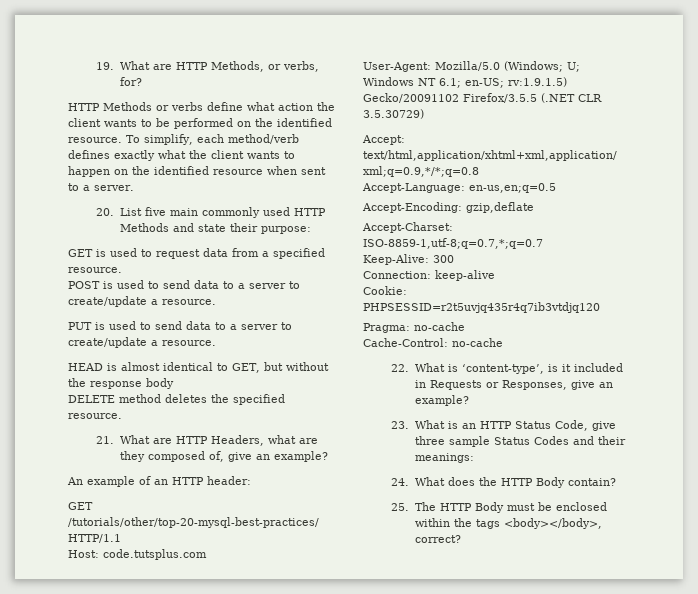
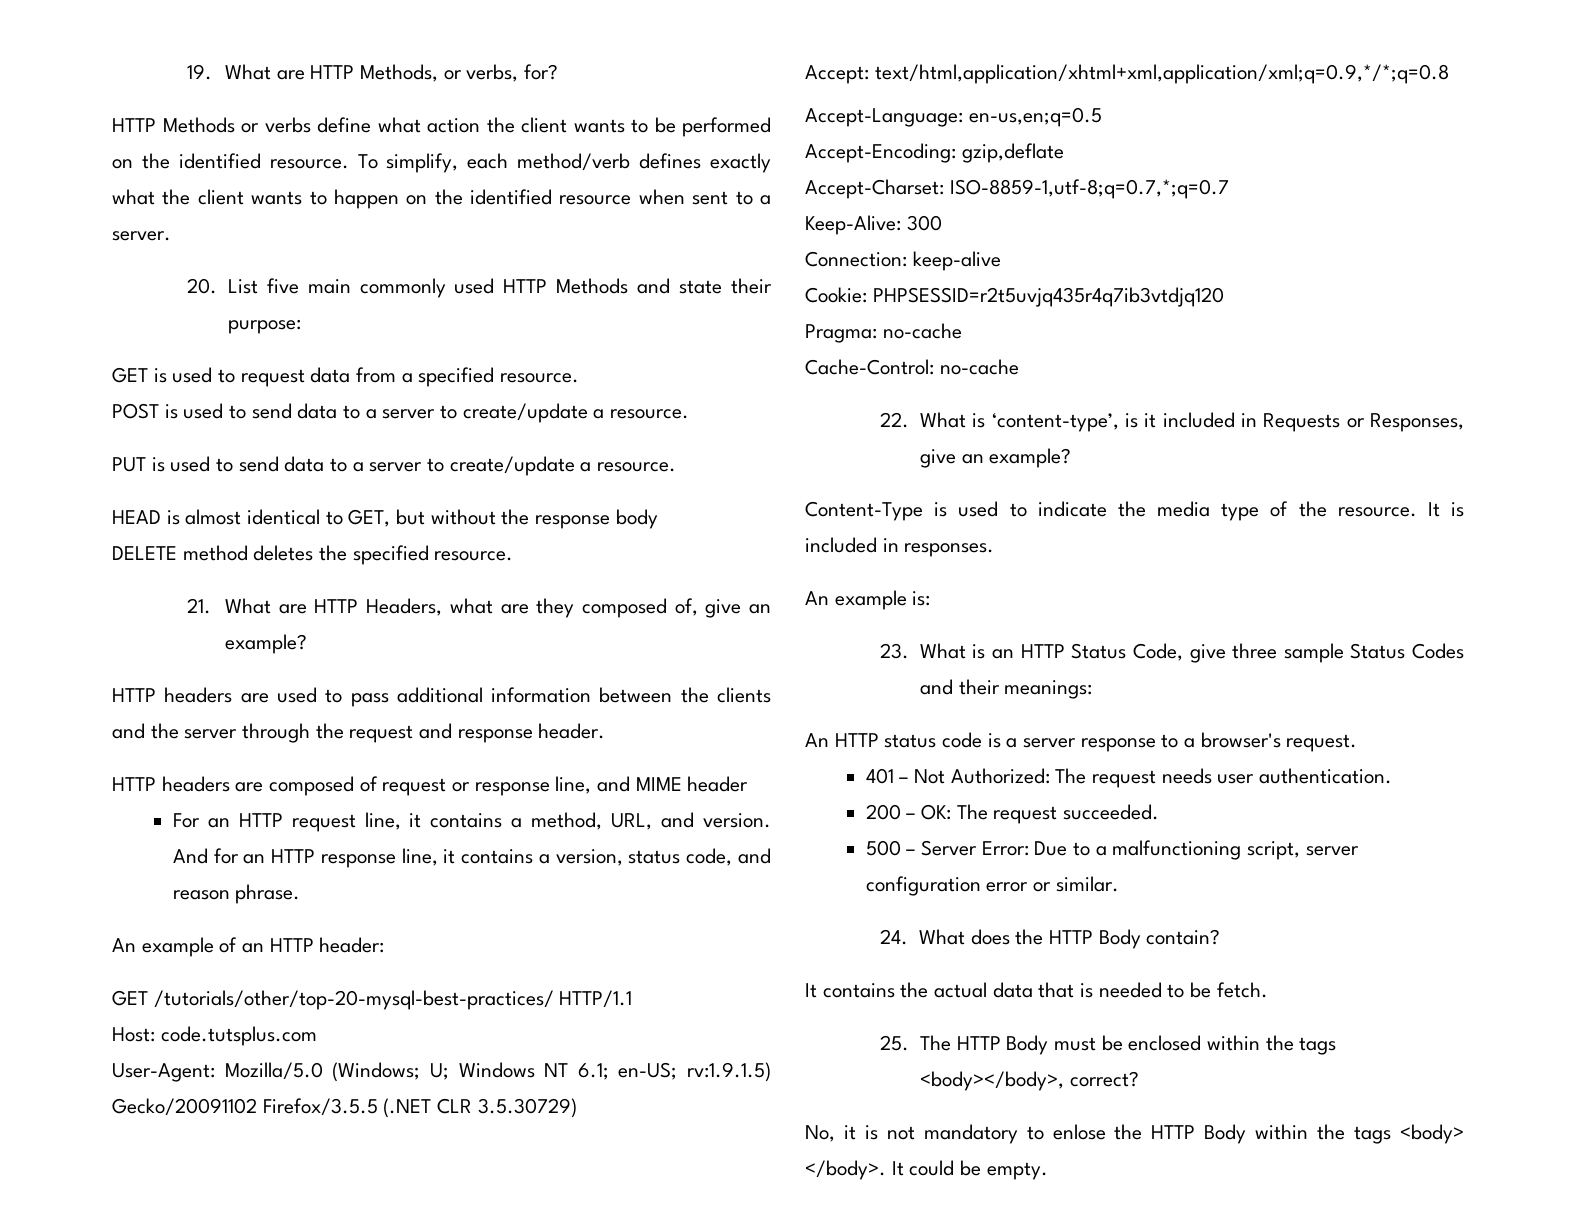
(328, 456) none -> [112,687,771,707] [112,723,606,743] [112,776,749,796] [172,812,771,832] [172,848,771,868] [172,884,301,904] // HTTP headers are used to pass additional information between the clients and the server through the request and response header. // HTTP headers are composed of request or response line, and MIME header // For an HTTP request line, it contains a method, URL, and version. And for an HTTP response line, it contains a version, status code, and reason phrase.
(469, 400) none -> [805,501,1464,521] [805,537,995,557] [805,590,931,610] // Content-Type is used to indicate the media type of the resource. It is included in responses. // An example is:
(474, 458) none -> [805,732,1358,752] [865,768,1393,788] [865,804,1160,824] [865,840,1359,860] [865,876,1119,896] // An HTTP status code is a server response to a browser's request. // 401 – Not Authorized: The request needs user authentication. // 200 – OK: The request succeeded. // 500 – Server Error: Due to a malfunctioning script, server configuration error or similar.
(616, 482) none -> [805,982,1268,998] // It contains the actual data that is needed to be fetch.
(461, 539) none -> [805,1124,1464,1144] [805,1160,1048,1180] // No, it is not mandatory to enlose the HTTP Body within the tags <body> </body>. It could be empty.

